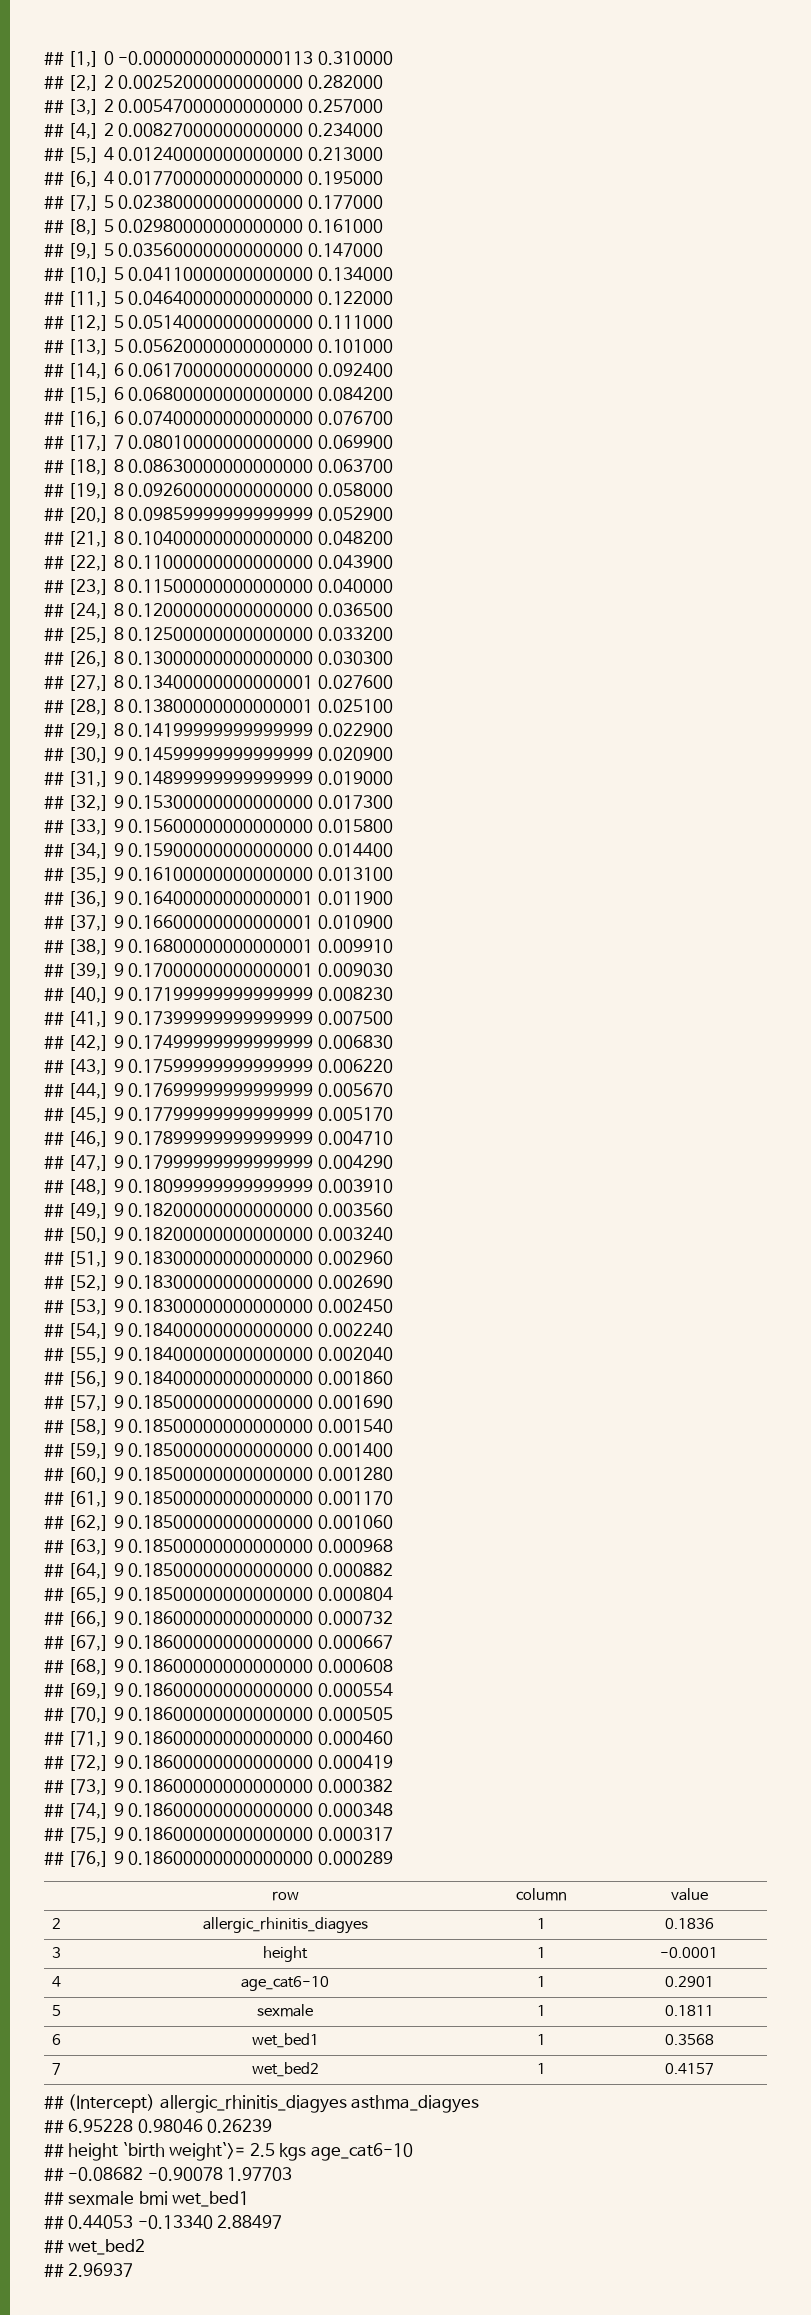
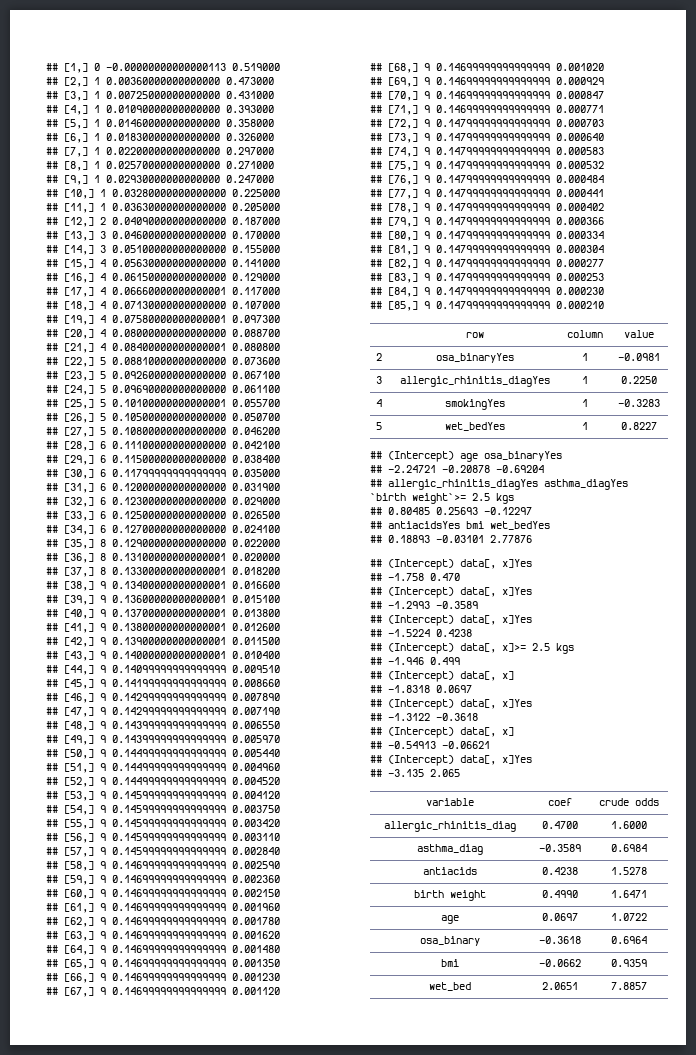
[317,51,393,65] 0.310000 -> [232,63,280,71] 0.519000
[103,75,383,89] 2 0.00252000000000000 0.282000 -> [94,77,274,85] 1 0.00360000000000000 0.473000
[103,99,383,113] 2 0.00547000000000000 0.257000 -> [94,91,274,99] 1 0.00725000000000000 0.431000
[103,123,383,137] 2 0.00827000000000000 0.234000 -> [94,105,274,113] 1 0.01090000000000000 0.393000
[103,147,383,161] 4 0.01240000000000000 0.213000 -> [94,119,274,127] 1 0.01460000000000000 0.358000
[103,171,383,185] 4 0.01770000000000000 0.195000 -> [94,133,274,141] 1 0.01830000000000000 0.326000
[103,195,383,209] 5 0.02380000000000000 0.177000 -> [94,147,274,155] 1 0.02200000000000000 0.297000
[103,219,383,233] 5 0.02980000000000000 0.161000 -> [94,161,274,169] 1 0.02570000000000000 0.271000
[103,243,383,257] 5 0.03560000000000000 0.147000 -> [94,175,274,183] 1 0.02930000000000000 0.247000
[113,267,393,281] 5 0.04110000000000000 0.134000 -> [100,189,280,197] 1 0.03280000000000000 0.225000
[113,291,393,305] 5 0.04640000000000000 0.122000 -> [100,203,280,211] 1 0.03630000000000000 0.205000
[113,315,393,329] 5 0.05140000000000000 0.111000 -> [100,217,280,225] 2 0.04090000000000000 0.187000
[113,339,393,353] 5 0.05620000000000000 0.101000 -> [100,231,280,239] 3 0.04600000000000000 0.170000
[113,363,393,377] 6 0.06170000000000000 0.092400 -> [100,245,280,253] 3 0.05100000000000000 0.155000
[113,387,393,401] 6 0.06800000000000000 0.084200 -> [100,259,280,267] 4 0.05630000000000000 0.141000
[113,411,393,425] 6 0.07400000000000000 0.076700 -> [100,273,280,281] 4 0.06150000000000000 0.129000
[113,435,393,449] 7 0.08010000000000000 0.069900 -> [100,287,280,295] 4 0.06660000000000001 0.117000
[113,459,393,473] 8 0.08630000000000000 0.063700 -> [100,301,280,309] 4 0.07130000000000000 0.107000
[113,483,393,497] 8 0.09260000000000000 0.058000 -> [100,315,280,323] 4 0.07580000000000001 0.097300
[113,507,393,521] 8 0.09859999999999999 0.052900 -> [100,329,280,337] 4 0.08000000000000000 0.088700
[113,531,393,545] 8 0.10400000000000000 0.048200 -> [100,343,280,351] 4 0.08400000000000001 0.080800
[113,555,393,569] 8 0.11000000000000000 0.043900 -> [100,357,280,365] 5 0.08810000000000000 0.073600
[113,579,393,593] 8 0.11500000000000000 0.040000 -> [100,371,280,379] 5 0.09260000000000000 0.067100
[113,603,393,617] 8 0.12000000000000000 0.036500 -> [100,385,280,393] 5 0.09690000000000000 0.061100
[113,627,393,641] 8 0.12500000000000000 0.033200 -> [100,399,280,407] 5 0.10100000000000001 0.055700
[113,651,393,665] 8 0.13000000000000000 0.030300 -> [100,413,280,421] 5 0.10500000000000000 0.050700
[113,675,393,689] 8 0.13400000000000001 0.027600 -> [100,427,280,435] 5 0.10800000000000000 0.046200
[113,699,393,713] 8 0.13800000000000001 0.025100 -> [100,441,280,449] 6 0.11100000000000000 0.042100
[113,723,393,737] 8 0.14199999999999999 0.022900 -> [100,455,280,463] 6 0.11500000000000000 0.038400
[113,747,393,761] 9 0.14599999999999999 0.020900 -> [100,469,280,477] 6 0.11799999999999999 0.035000
[113,771,393,785] 9 0.14899999999999999 0.019000 -> [100,483,280,491] 6 0.12000000000000000 0.031900
[113,795,393,809] 9 0.15300000000000000 0.017300 -> [100,497,280,505] 6 0.12300000000000000 0.029000
[113,819,393,833] 9 0.15600000000000000 0.015800 -> [100,511,280,519] 6 0.12500000000000000 0.026500
[113,843,393,857] 9 0.15900000000000000 0.014400 -> [100,525,280,533] 6 0.12700000000000000 0.024100
[113,867,393,881] 9 0.16100000000000000 0.013100 -> [100,539,280,547] 8 0.12900000000000000 0.022000
[113,891,393,905] 9 0.16400000000000001 0.011900 -> [100,553,280,561] 8 0.13100000000000001 0.020000
[113,915,393,929] 9 0.16600000000000001 0.010900 -> [100,567,280,575] 8 0.13300000000000001 0.018200
[128,939,393,953] 0.16800000000000001 0.009910 -> [112,581,280,589] 0.13400000000000001 0.016600
[128,963,393,977] 0.17000000000000001 0.009030 -> [112,595,280,603] 0.13600000000000001 0.015100
[128,987,393,1001] 0.17199999999999999 0.008230 -> [112,609,280,617] 0.13700000000000001 0.013800
[128,1011,393,1025] 0.17399999999999999 0.007500 -> [112,623,280,631] 0.13800000000000001 0.012600
[128,1035,393,1049] 0.17499999999999999 0.006830 -> [112,637,280,645] 0.13900000000000001 0.011500
[128,1059,393,1073] 0.17599999999999999 0.006220 -> [112,651,280,659] 0.14000000000000001 0.010400
[128,1083,393,1097] 0.17699999999999999 0.005670 -> [112,665,280,673] 0.14099999999999999 0.009510
[128,1107,393,1121] 0.17799999999999999 0.005170 -> [112,679,280,687] 0.14199999999999999 0.008660
[128,1131,393,1145] 0.17899999999999999 0.004710 -> [112,693,280,701] 0.14299999999999999 0.007890
[128,1155,393,1169] 0.17999999999999999 0.004290 -> [112,707,280,715] 0.14299999999999999 0.007190
[128,1179,393,1193] 0.18099999999999999 0.003910 -> [112,721,280,729] 0.14399999999999999 0.006550
[128,1203,393,1217] 0.18200000000000000 0.003560 -> [112,735,280,743] 0.14399999999999999 0.005970
[128,1227,393,1241] 0.18200000000000000 0.003240 -> [112,749,280,757] 0.14499999999999999 0.005440
[128,1251,393,1265] 0.18300000000000000 0.002960 -> [112,763,280,771] 0.14499999999999999 0.004960
[128,1275,393,1289] 0.18300000000000000 0.002690 -> [112,777,280,785] 0.14499999999999999 0.004520
[128,1299,393,1313] 0.18300000000000000 0.002450 -> [112,791,280,799] 0.14599999999999999 0.004120
[128,1323,393,1337] 0.18400000000000000 0.002240 -> [112,805,280,813] 0.14599999999999999 0.003750
[128,1347,393,1361] 0.18400000000000000 0.002040 -> [112,819,280,827] 0.14599999999999999 0.003420
[128,1371,393,1385] 0.18400000000000000 0.001860 -> [112,833,280,841] 0.14599999999999999 0.003110
[128,1395,393,1409] 0.18500000000000000 0.001690 -> [112,847,280,855] 0.14599999999999999 0.002840
[128,1419,393,1433] 0.18500000000000000 0.001540 -> [112,861,280,869] 0.14699999999999999 0.002590
[128,1443,393,1457] 0.18500000000000000 0.001400 -> [112,875,280,883] 0.14699999999999999 0.002360
[128,1467,393,1481] 0.18500000000000000 0.001280 -> [112,889,280,897] 0.14699999999999999 0.002150
[128,1491,393,1505] 0.18500000000000000 0.001170 -> [112,903,280,911] 0.14699999999999999 0.001960
[128,1515,393,1529] 0.18500000000000000 0.001060 -> [112,917,280,925] 0.14699999999999999 0.001780
[128,1539,393,1553] 0.18500000000000000 0.000968 -> [112,931,280,939] 0.14699999999999999 0.001620
[128,1563,393,1577] 0.18500000000000000 0.000882 -> [112,945,280,953] 0.14699999999999999 0.001480
[128,1587,393,1601] 0.18500000000000000 0.000804 -> [112,959,280,967] 0.14699999999999999 0.001350
[128,1611,393,1625] 0.18600000000000000 0.000732 -> [112,973,280,981] 0.14699999999999999 0.001230
[128,1635,393,1649] 0.18600000000000000 0.000667 -> [112,987,280,995] 0.14699999999999999 0.001120
[128,1659,393,1673] 0.18600000000000000 0.000608 -> [436,63,604,71] 0.14699999999999999 0.001020
[128,1683,393,1697] 0.18600000000000000 0.000554 -> [436,77,604,85] 0.14699999999999999 0.000929
[128,1707,393,1721] 0.18600000000000000 0.000505 -> [436,91,604,99] 0.14699999999999999 0.000847
[128,1731,393,1745] 0.18600000000000000 0.000460 -> [436,105,604,113] 0.14699999999999999 0.000771
[128,1755,393,1769] 0.18600000000000000 0.000419 -> [436,119,604,127] 0.14799999999999999 0.000703
[128,1779,393,1793] 0.18600000000000000 0.000382 -> [436,133,604,141] 0.14799999999999999 0.000640
[128,1803,393,1817] 0.18600000000000000 0.000348 -> [436,147,604,155] 0.14799999999999999 0.000583
[128,1827,393,1841] 0.18600000000000000 0.000317 -> [436,161,604,169] 0.14799999999999999 0.000532
[128,1851,393,1865] 0.18600000000000000 0.000289 -> [436,175,604,183] [370,189,604,199] [370,203,604,213] [370,217,604,227] [370,231,604,241] [370,245,604,255] [370,259,604,269] [370,273,604,283] [370,287,604,297] [370,301,604,311] 0.14799999999999999 0.000484 // ## [77,] 9 0.14799999999999999 0.000441 // ## [78,] 9 0.14799999999999999 0.000402 // ## [79,] 9 0.14799999999999999 0.000366 // ## [80,] 9 0.14799999999999999 0.000334 // ## [81,] 9 0.14799999999999999 0.000304 // ## [82,] 9 0.14799999999999999 0.000277 // ## [83,] 9 0.14799999999999999 0.000253 // ## [84,] 9 0.14799999999999999 0.000230 // ## [85,] 9 0.14799999999999999 0.000210
[202,1917,368,1934] [537,1918,546,1929] [664,1918,714,1929] allergic_rhinitis_diagyes | 1 | 0.1836 -> [435,353,514,363] [582,353,588,361] [618,353,660,361] osa_binaryYes | 1 | -0.0981
[263,1946,308,1962] [537,1947,546,1958] [660,1947,718,1958] height | 1 | -0.0001 -> [399,376,550,387] [582,376,588,384] [621,376,657,384] allergic_rhinitis_diagYes | 1 | 0.2250
[241,1976,329,1991] [537,1976,546,1987] [664,1976,714,1987] age_cat6-10 | 1 | 0.2901 -> [444,399,505,410] [582,399,588,407] [618,399,660,407] smokingYes | 1 | -0.3283
[257,2004,313,2017] [537,2005,546,2016] [664,2005,714,2016] [52,2034,62,2045] [251,2033,319,2048] [537,2034,546,2045] [664,2034,714,2045] [52,2063,62,2075] [251,2062,319,2077] [537,2063,546,2074] [664,2063,714,2075] [44,2094,480,2113] [44,2119,273,2133] [44,2143,119,2161] sexmale | 1 | 0.1811 // 6 | wet_bed1 | 1 | 0.3568 // 7 | wet_bed2 | 1 | 0.4157 // ## (Intercept) allergic_rhinitis_diagyes asthma_diagyes // ## 6.95228 0.98046 0.26239 // ## height -> [444,422,505,431] [582,422,588,430] [621,422,657,430] [370,451,562,462] [370,465,544,473] [370,479,628,490] wet_bedYes | 1 | 0.8227 // ## (Intercept) age osa_binaryYes // ## -2.24721 -0.20878 -0.69204 // ## allergic_rhinitis_diagYes asthma_diagYes
[310,2143,413,2161] [44,2167,293,2181] [44,2191,250,2207] [44,2215,283,2229] [44,2239,146,2255] [44,2263,134,2277] age_cat6-10 // ## -0.08682 -0.90078 1.97703 // ## sexmale bmi wet_bed1 // ## 0.44053 -0.13340 2.88497 // ## wet_bed2 // ## 2.96937 -> [370,507,532,515] [370,521,550,530] [370,535,532,543] [370,559,532,570] [370,573,460,581] [370,587,532,598] [370,601,478,609] [370,615,532,626] [370,629,472,637] [370,643,574,654] [370,657,460,665] [370,671,514,682] [370,685,472,693] [370,699,532,710] [370,713,478,721] [370,727,514,738] [370,741,490,749] [370,755,532,766] [370,769,460,777] [426,798,474,806] [547,798,572,806] [598,798,659,806] [384,821,516,832] [541,821,578,829] [610,821,647,829] [417,844,483,855] [538,844,581,852] [610,844,647,852] [423,867,477,875] [541,867,578,875] [610,867,647,875] [414,890,486,901] [541,890,578,898] [610,890,647,898] [441,915,459,924] [541,913,578,921] [610,913,647,921] [420,936,480,946] [538,936,581,944] [610,936,647,944] [441,959,459,967] [538,959,581,967] [610,959,647,967] [429,982,471,991] [541,982,578,990] [610,982,647,990] // ## 0.80485 0.25693 -0.12297 // ## antiacidsYes bmi wet_bedYes // ## 0.18893 -0.03101 2.77876 // ## (Intercept) data[, x]Yes // ## -1.758 0.470 // ## (Intercept) data[, x]Yes // ## -1.2993 -0.3589 // ## (Intercept) data[, x]Yes // ## -1.5224 0.4238 // ## (Intercept) data[, x]>= 2.5 kgs // ## -1.946 0.499 // ## (Intercept) data[, x] // ## -1.8318 0.0697 // ## (Intercept) data[, x]Yes // ## -1.3122 -0.3618 // ## (Intercept) data[, x] // ## -0.54913 -0.06621 // ## (Intercept) data[, x]Yes // ## -3.135 2.065 // variable | coef | crude odds // allergic_rhinitis_diag | 0.4700 | 1.6000 // asthma_diag | -0.3589 | 0.6984 // antiacids | 0.4238 | 1.5278 // birth weight | 0.4990 | 1.6471 // age | 0.0697 | 1.0722 // osa_binary | -0.3618 | 0.6964 // bmi | -0.0662 | 0.9359 // wet_bed | 2.0651 | 7.8857

